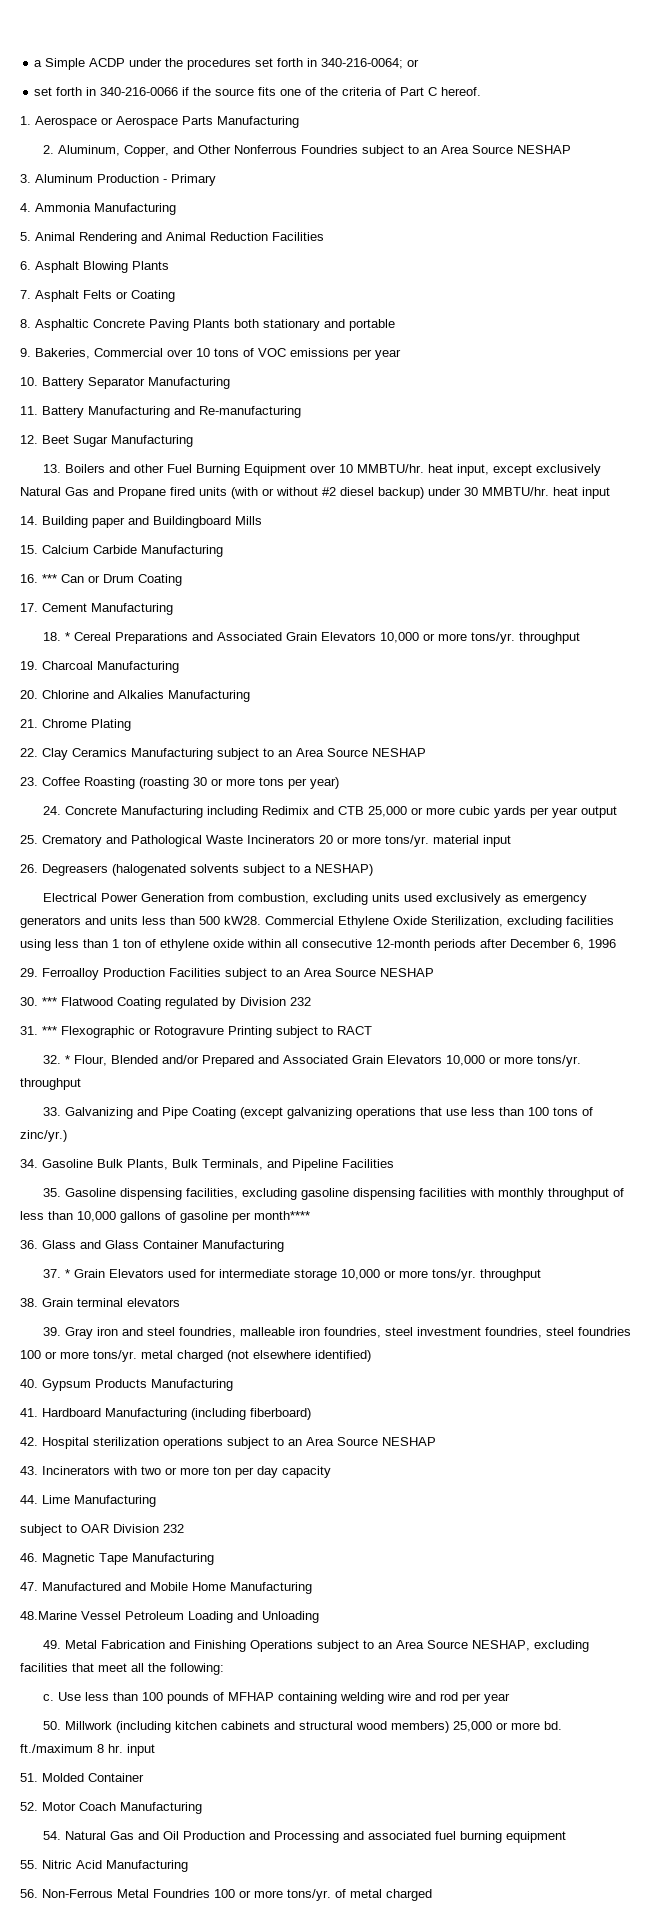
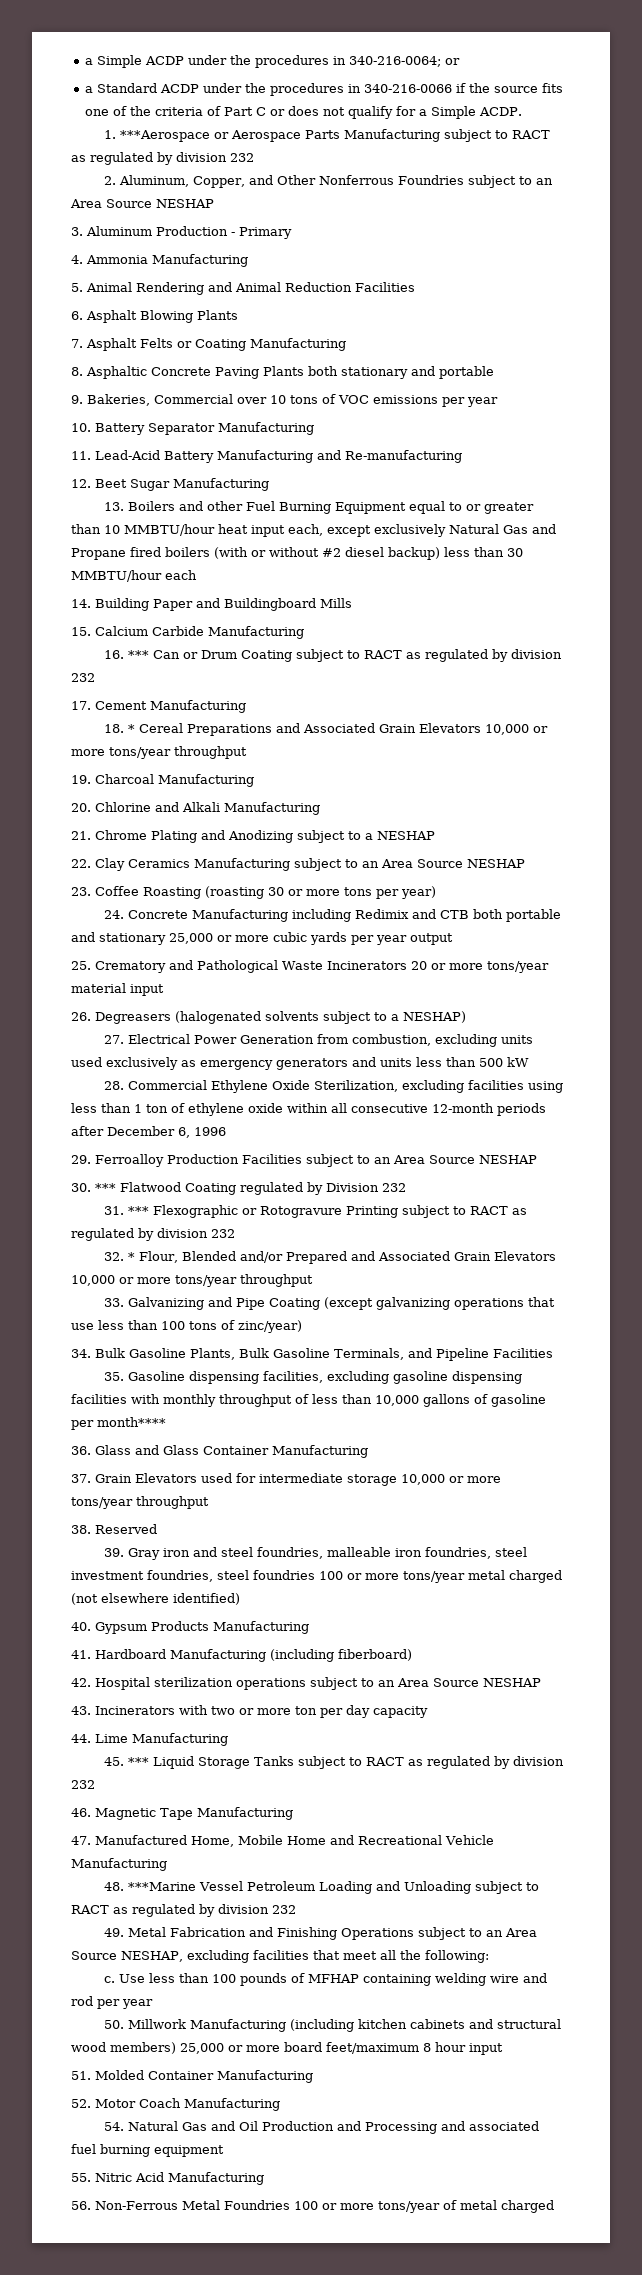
[255,58,304,67] set forth -> (330, 61) none
[34,87,83,96] set forth -> [85,83,345,96] a Standard ACDP under the procedures
[441,87,482,96] hereof. -> [270,106,523,119] or does not qualify for a Simple ACDP.
[35,116,97,128] Aerospace -> [119,130,210,142] ***Aerospace
(299, 122) none -> [443,129,550,142] [71,152,254,165] subject to RACT as regulated by division 232
(175, 296) none -> [250,338,346,351] Manufacturing
(38, 410) none -> [95,450,160,460] Lead-Acid
[309,464,489,476] over 10 MMBTU/hr. heat input, -> [408,501,534,514] [71,524,323,537] equal to or greater than 10 MMBTU/hour heat input each,
[199,487,227,496] units -> [165,547,210,557] boilers
[428,487,610,499] under 30 MMBTU/hr. heat input -> [444,547,523,557] [71,570,197,582] less than 30 MMBTU/hour each
[92,517,125,528] paper -> [153,599,193,611] Paper
(182, 580) none -> [295,649,562,662] [71,673,95,682] subject to RACT as regulated by division 232
[470,632,515,644] tons/yr. -> [109,747,171,759] tons/year
[118,690,164,699] Alkalies -> [182,802,220,812] Alkali
(131, 725) none -> [201,830,435,843] and Anodizing subject to a NESHAP
(364, 810) none -> [472,909,561,922] [71,932,166,945] both portable and stationary
[385,835,429,847] tons/yr. -> [486,961,549,973] tons/year
(373, 870) none -> [103,1035,124,1044] 27.
[224,916,261,925] kW28. -> [507,1057,529,1067] [103,1081,124,1090] kW // 28.
(372, 1030) none -> [511,1208,527,1215] [71,1228,235,1241] as regulated by division 232
[536,1055,581,1067] tons/yr. -> [175,1275,237,1287] tons/year
[20,1130,67,1142] zinc/yr.) -> [238,1320,302,1333] zinc/year)
[42,1159,123,1168] Gasoline Bulk -> [95,1348,186,1358] Bulk Gasoline
(198, 1163) none -> [273,1348,330,1358] Gasoline
[64,1269,70,1278] * -> (91, 1478) none
[431,1269,476,1281] tons/yr. -> [71,1497,133,1509] tons/year
[42,1298,180,1307] Grain terminal elevators -> [95,1524,157,1534] Reserved
[93,1350,137,1362] tons/yr. -> [403,1571,465,1583] tons/year
[20,1524,159,1536] subject to OAR Division -> [103,1756,564,1769] 45. *** Liquid Storage Tanks subject to RACT as regulated by division
[125,1582,146,1591] and -> [191,1836,234,1847] Home,
[230,1582,312,1594] [20,1611,77,1620] Manufacturing // 48.Marine -> [330,1835,494,1845] [71,1858,167,1871] [103,1882,196,1891] and Recreational Vehicle Manufacturing // 48. ***Marine
(319, 1617) none -> [474,1881,539,1894] [71,1904,296,1917] subject to RACT as regulated by division 232
(112, 1725) none -> [189,2019,286,2032] Manufacturing
[543,1721,562,1730] [20,1744,123,1753] bd. ft./maximum 8 hr. -> [284,2042,466,2054] board feet/maximum 8 hour
(144, 1777) none -> [217,2070,313,2083] Manufacturing
[287,1889,331,1901] tons/yr. -> [378,2201,440,2213] tons/year

